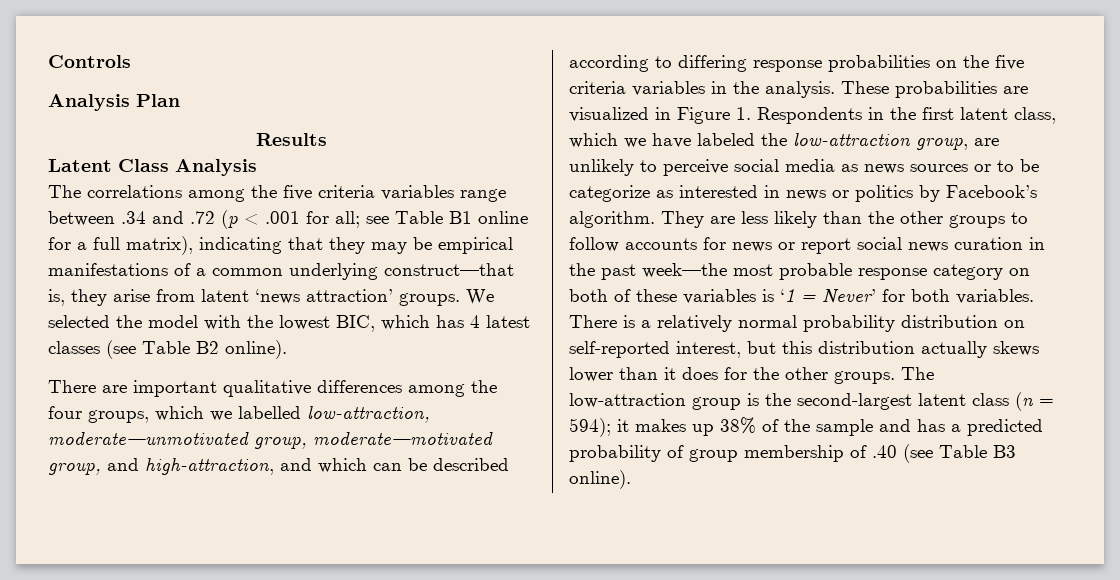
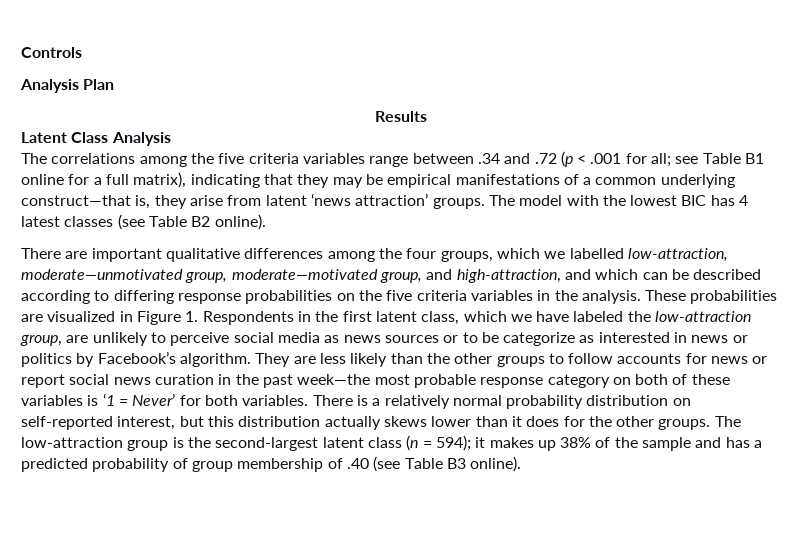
[466,289,494,305] [48,315,142,328] We selected the -> [488,195,515,206] The
[336,315,430,332] BIC, which -> [681,195,707,206] BIC

